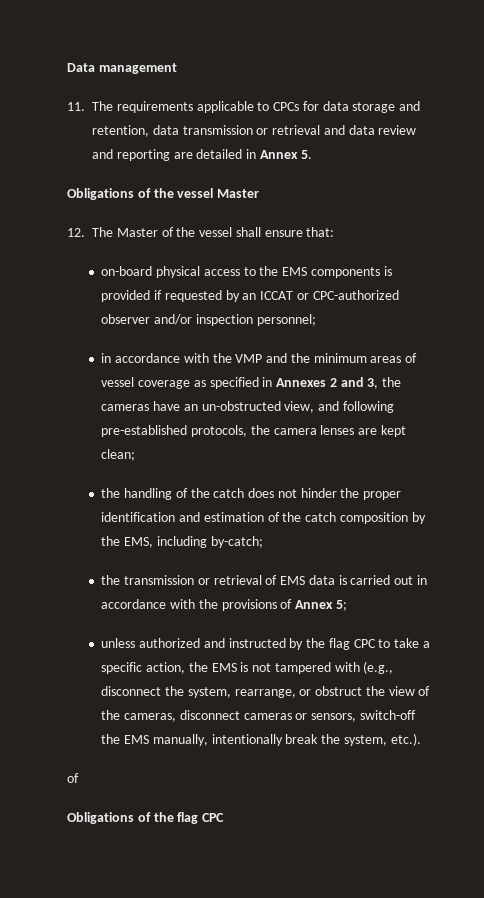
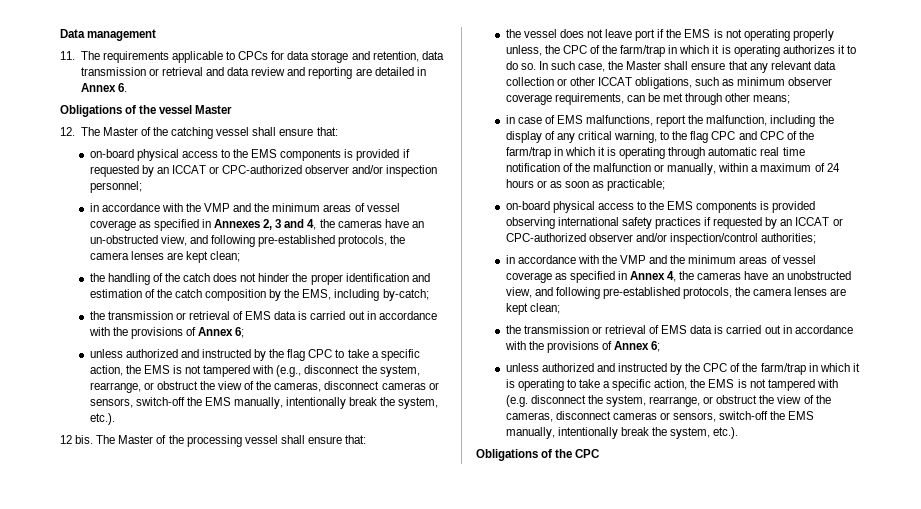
[300,150,312,159] 5. -> [117,83,127,92] 6.
(196, 232) none -> [171,127,214,139] catching
[329,377,379,389] 2 and 3, -> [263,219,317,230] 2, 3 and 4,
[335,600,347,611] 5; -> [235,327,245,338] 6;
[67,773,79,783] [67,812,199,824] of // Obligations of the flag -> [60,435,367,447] [505,29,834,41] [505,45,856,57] [505,61,836,73] [505,77,833,89] [505,93,791,105] [505,115,834,127] [505,131,814,143] [505,147,805,159] [505,163,840,175] [505,179,666,191] [505,201,816,213] [505,217,843,229] [505,233,817,245] [505,255,816,264] [505,271,851,283] [505,287,847,299] [505,303,560,315] [505,325,853,334] [504,341,661,353] [505,363,860,375] [505,379,838,391] [505,395,831,407] [505,411,815,422] [505,427,739,439] [476,449,573,461] 12 bis. The Master of the processing vessel shall ensure that: // the vessel does not leave port if the EMS is not operating properly unless, the CPC of the farm/trap in which it is operating authorizes it to do so. In such case, the Master shall ensure that any relevant data collection or other ICCAT obligations, such as minimum observer coverage requirements, can be met through other means; // in case of EMS malfunctions, report the malfunction, including the display of any critical warning, to the flag CPC and CPC of the farm/trap in which it is operating through automatic real time notification of the malfunction or manually, within a maximum of 24 hours or as soon as practicable; // on-board physical access to the EMS components is provided observing international safety practices if requested by an ICCAT or CPC-authorized observer and/or inspection/control authorities; // in accordance with the VMP and the minimum areas of vessel coverage as specified in Annex 4, the cameras have an unobstructed view, and following pre-established protocols, the camera lenses are kept clean; // the transmission or retrieval of EMS data is carried out in accordance with the provisions of Annex 6; // unless authorized and instructed by the CPC of the farm/trap in which it is operating to take a specific action, the EMS is not tampered with (e.g. disconnect the system, rearrange, or obstruct the view of the cameras, disconnect cameras or sensors, switch-off the EMS manually, intentionally break the system, etc.). // Obligations of the

